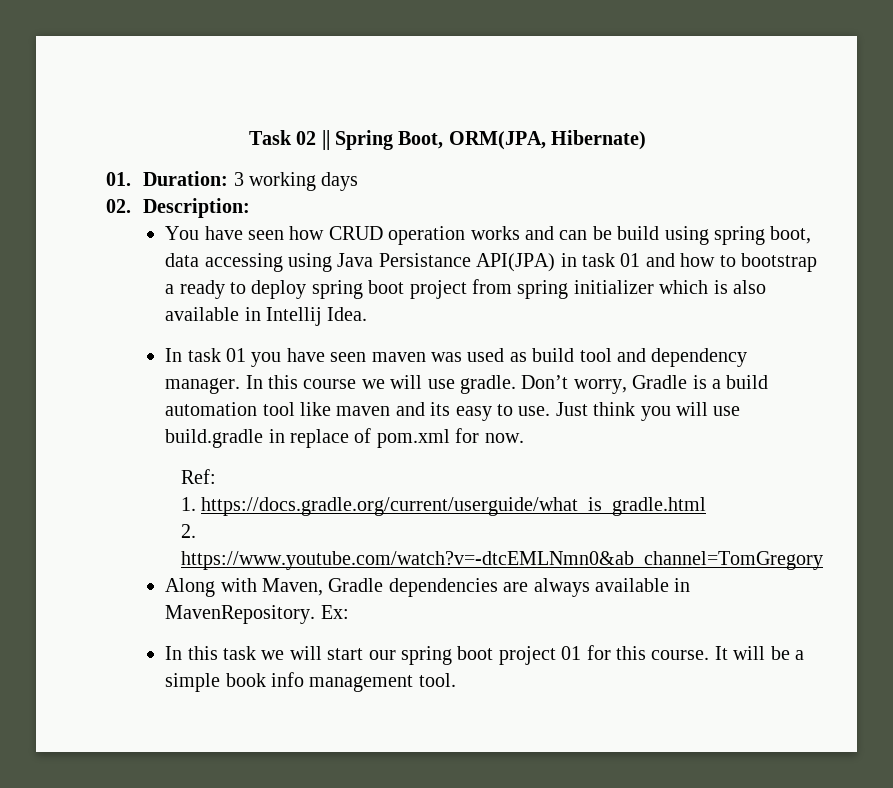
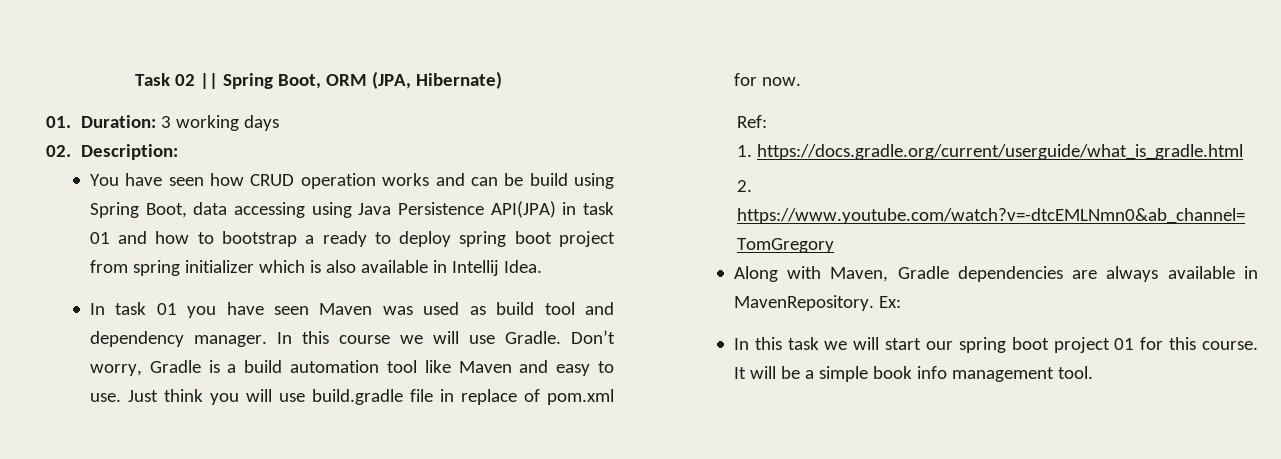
[448,131,546,150] ORM(JPA, -> [325,71,411,89] ORM (JPA,
[713,226,812,245] spring boot, -> [89,202,187,218] Spring Boot,
[378,253,471,267] Persistance -> [397,202,484,215] Persistence
[371,352,426,362] maven -> [319,303,373,315] Maven
[459,375,516,394] gradle. -> [504,331,561,344] Gradle.
[336,402,451,416] maven and its -> [458,360,549,373] Maven and
(264, 438) none -> [409,389,433,402] file

